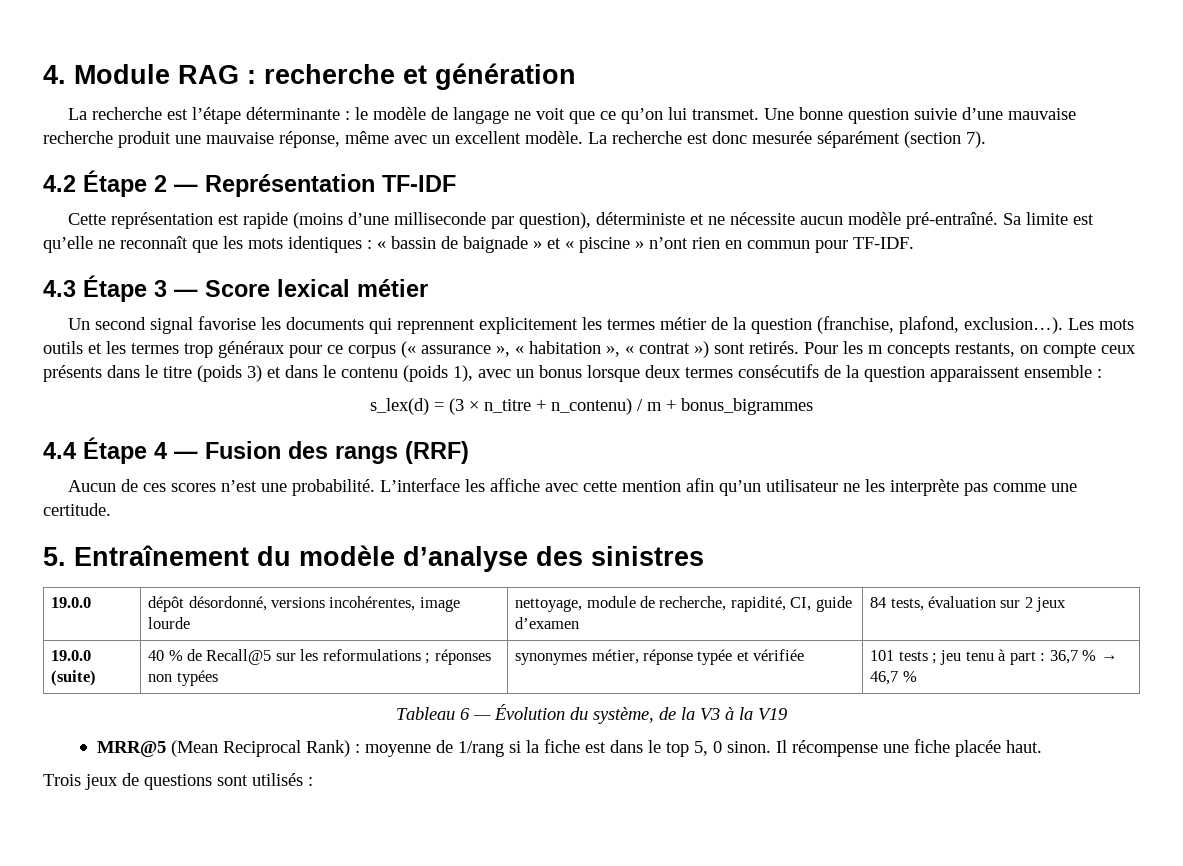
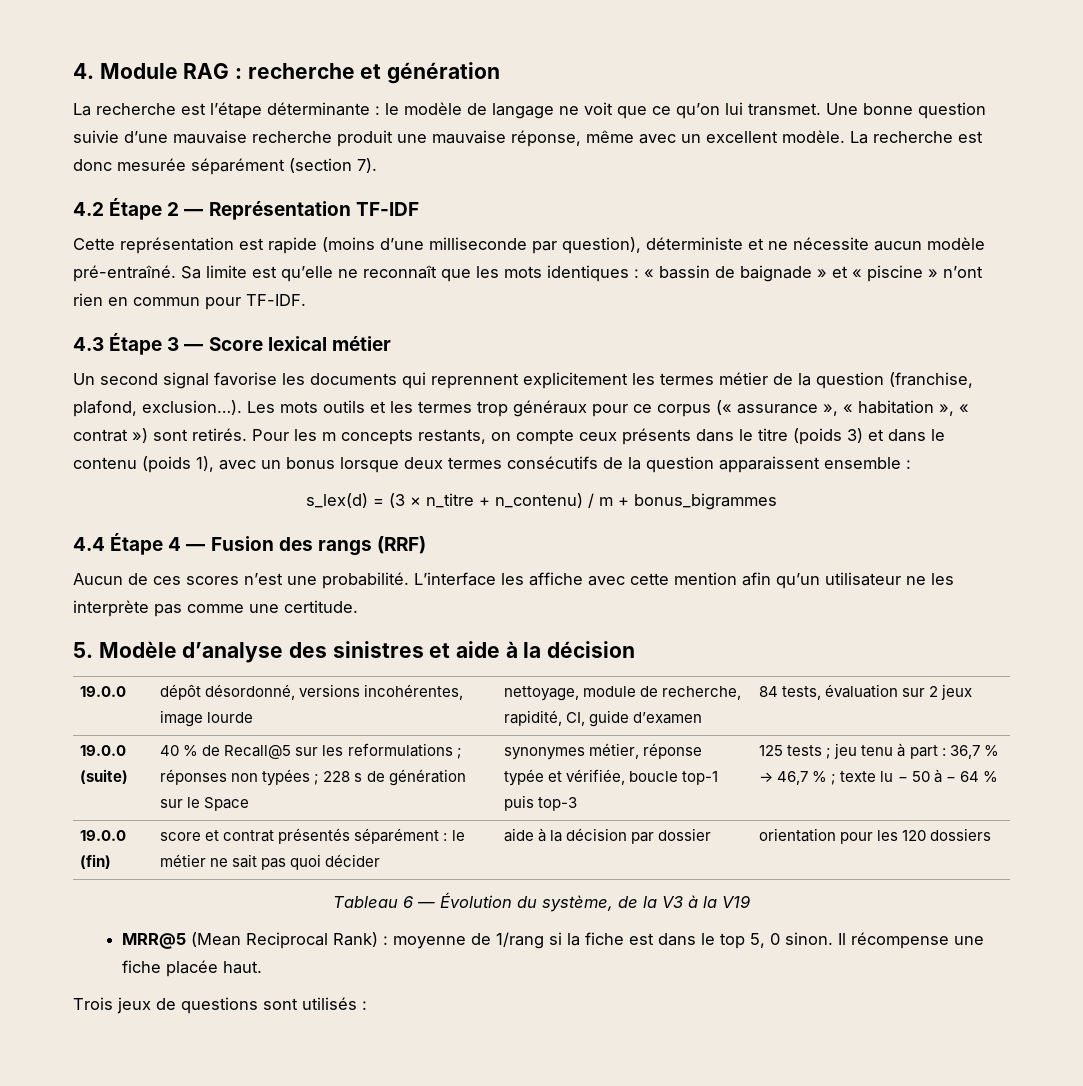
[74,545,395,566] Entraînement du modèle -> [98,641,177,658] Modèle
(704, 556) none -> [429,641,636,658] et aide à la décision
(218, 678) none -> [314,769,466,786] [160,797,250,811] ; 228 s de génération sur le Space
[753,649,805,661] [870,650,895,661] vérifiée | 101 -> [566,769,719,785] [504,795,578,811] [759,745,784,756] vérifiée, boucle top-1 puis top-3 | 125
(917, 676) none -> [831,769,998,785] [80,830,127,841] [80,854,112,869] [160,828,465,844] [160,854,381,870] [504,828,712,844] [759,828,992,844] ; texte lu − 50 à − 64 % // 19.0.0 (fin) | score et contrat présentés séparément : le métier ne sait pas quoi décider | aide à la décision par dossier | orientation pour les 120 dossiers

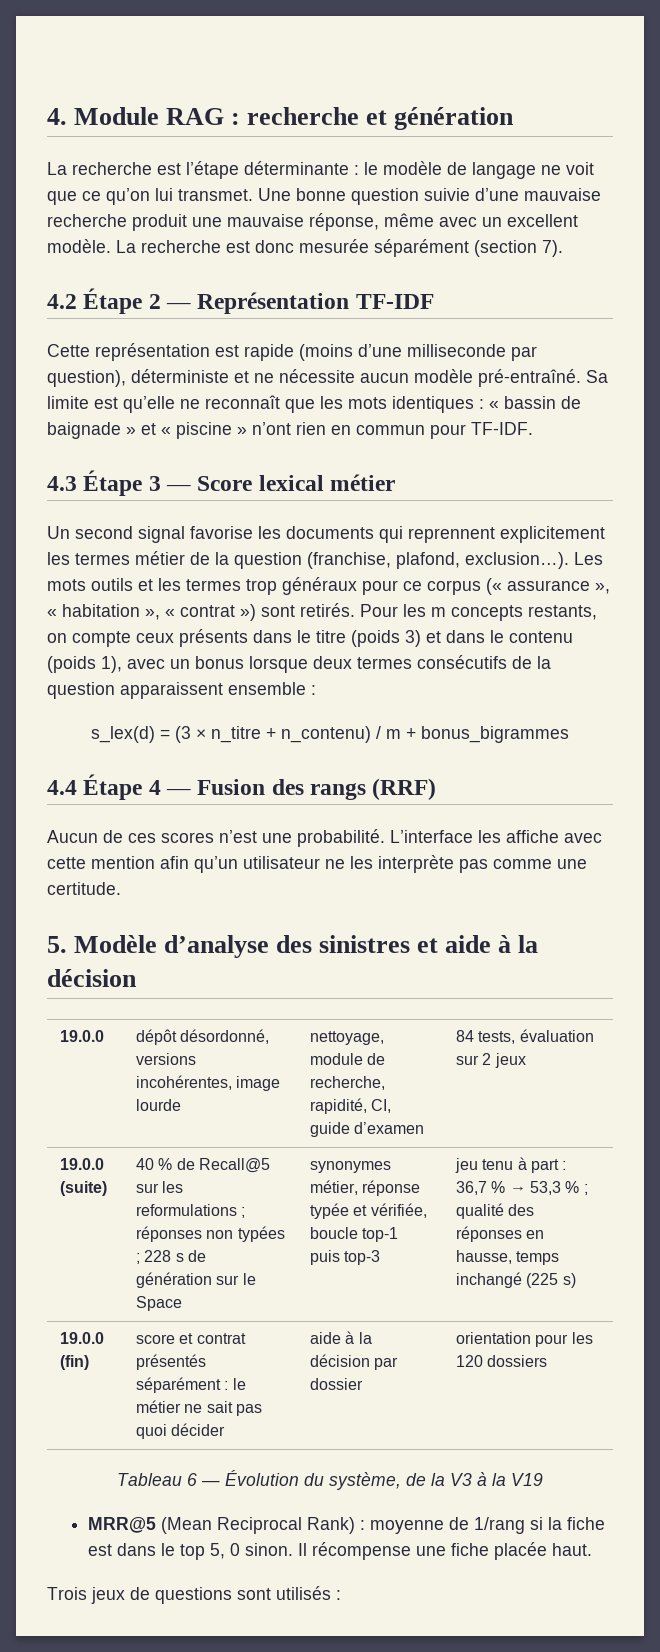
[759,745,832,759] 125 tests ; -> (381, 1257) none
[777,771,809,785] 46,7 -> [529,1181,561,1195] 53,3
[840,769,998,783] texte lu − 50 à − 64 % -> [455,1203,535,1219] [455,1226,545,1242] [455,1250,560,1265] [455,1272,576,1288] qualité des réponses en hausse, temps inchangé (225 s)

